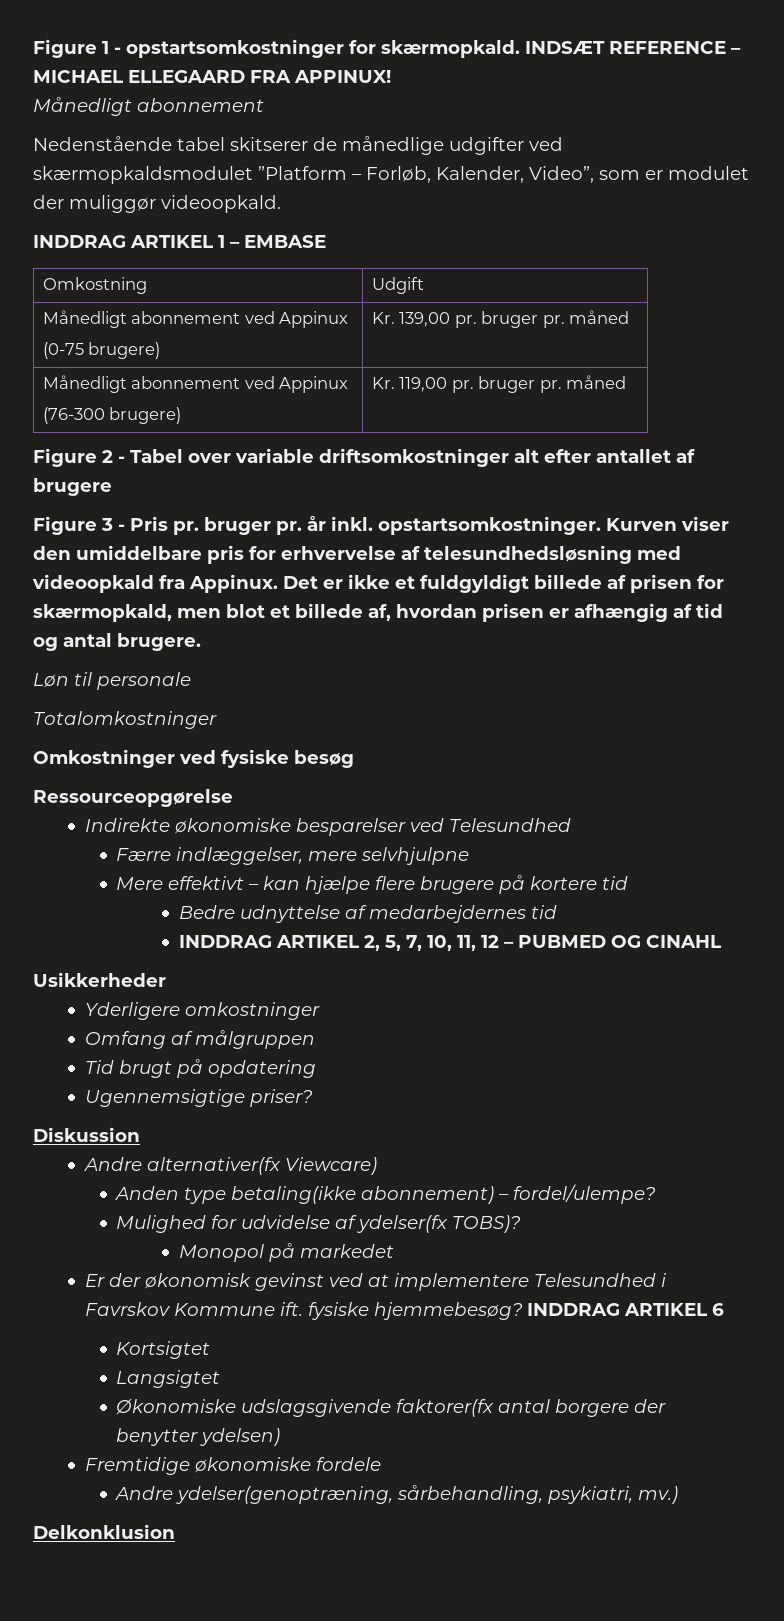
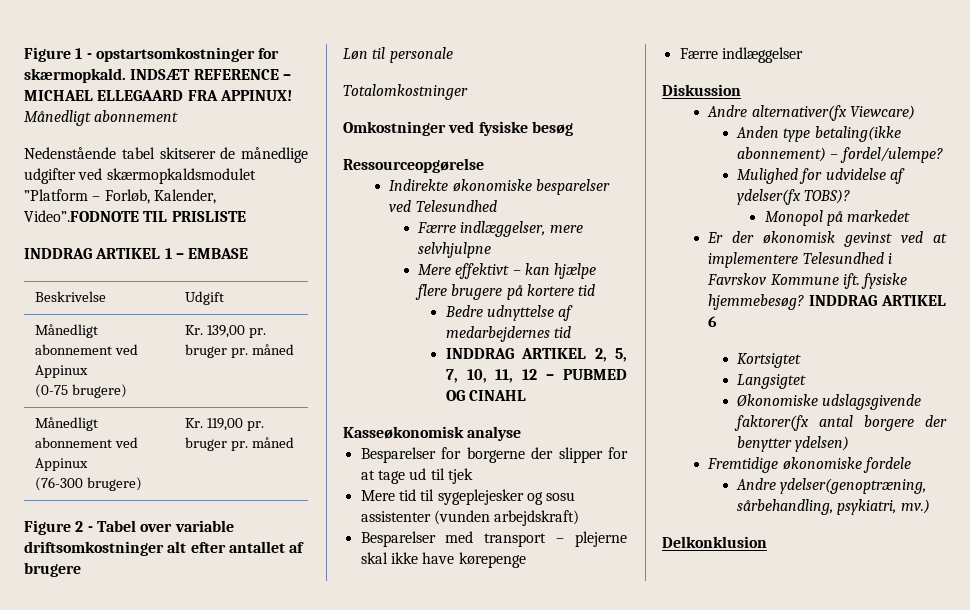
[529,166,749,183] [33,195,281,213] Video”, som er modulet der muliggør videoopkald. -> [24,210,246,222] Video”.FODNOTE TIL PRISLISTE
[42,277,147,294] Omkostning -> [35,291,107,302] Beskrivelse
[33,515,729,535] [33,545,681,564] [32,574,724,593] [33,603,723,622] [33,633,201,651] // Figure 3 - Pris pr. bruger pr. år inkl. opstartsomkostninger. Kurven viser den umiddelbare pris for erhvervelse af telesundhedsløsning med videoopkald fra Appinux. Det er ikke et fuldgyldigt billede af prisen for skærmopkald, men blot et billede af, hvordan prisen er afhængig af tid og antal brugere. -> (81, 569) none
[33,972,166,987] [84,1002,320,1020] [84,1030,315,1049] [84,1059,316,1078] [84,1089,313,1107] Usikkerheder // Yderligere omkostninger // Omfang af målgruppen // Tid brugt på opdatering // Ugennemsigtige priser? -> [343,426,522,441] [360,447,628,463] [360,468,473,484] [360,489,576,505] [360,510,580,526] [360,531,627,547] [360,552,526,568] [679,47,803,63] Kasseøkonomisk analyse // Besparelser for borgerne der slipper for at tage ud til tjek // Mere tid til sygeplejesker og sosu assistenter (vunden arbejdskraft) // Besparelser med transport – plejerne skal ikke have kørepenge // Færre indlæggelser

